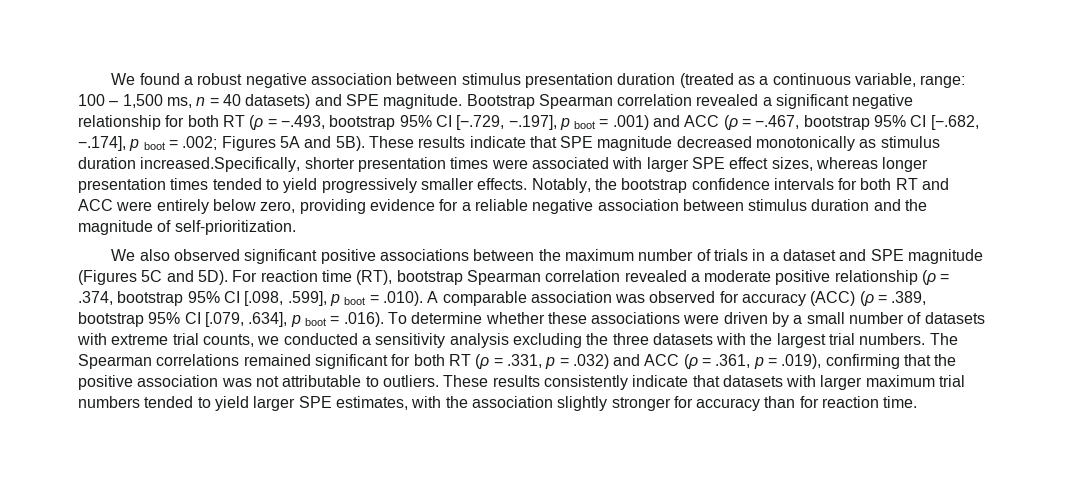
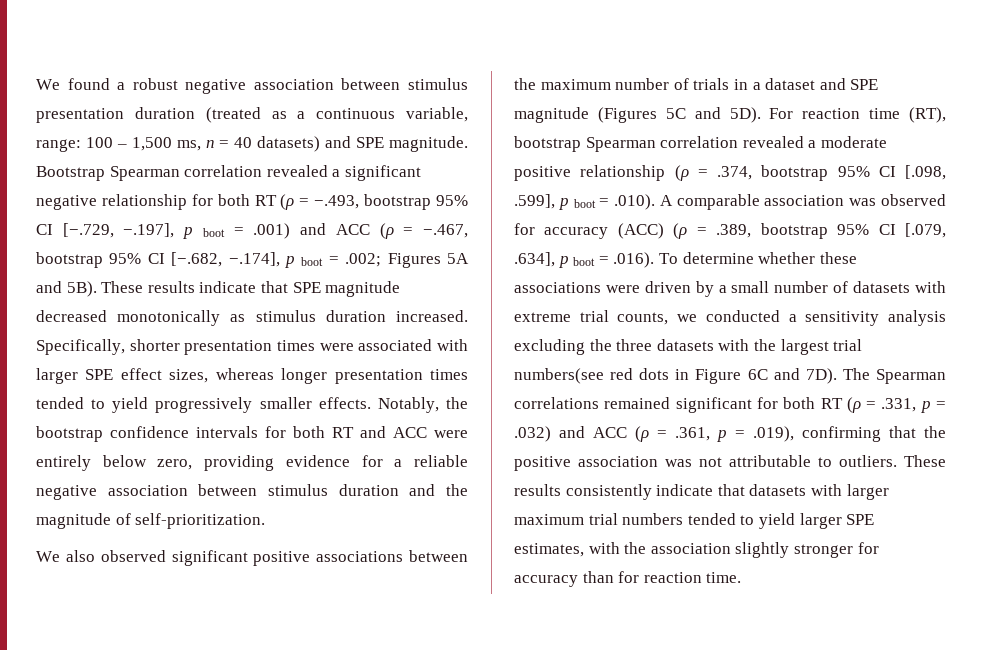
[140,157,301,172] increased.Specifically, -> [395,310,468,322] [36,339,125,355] increased. Specifically,
[859,333,926,345] numbers. -> [514,368,837,384] numbers(see red dots in Figure 6C and 7D).

